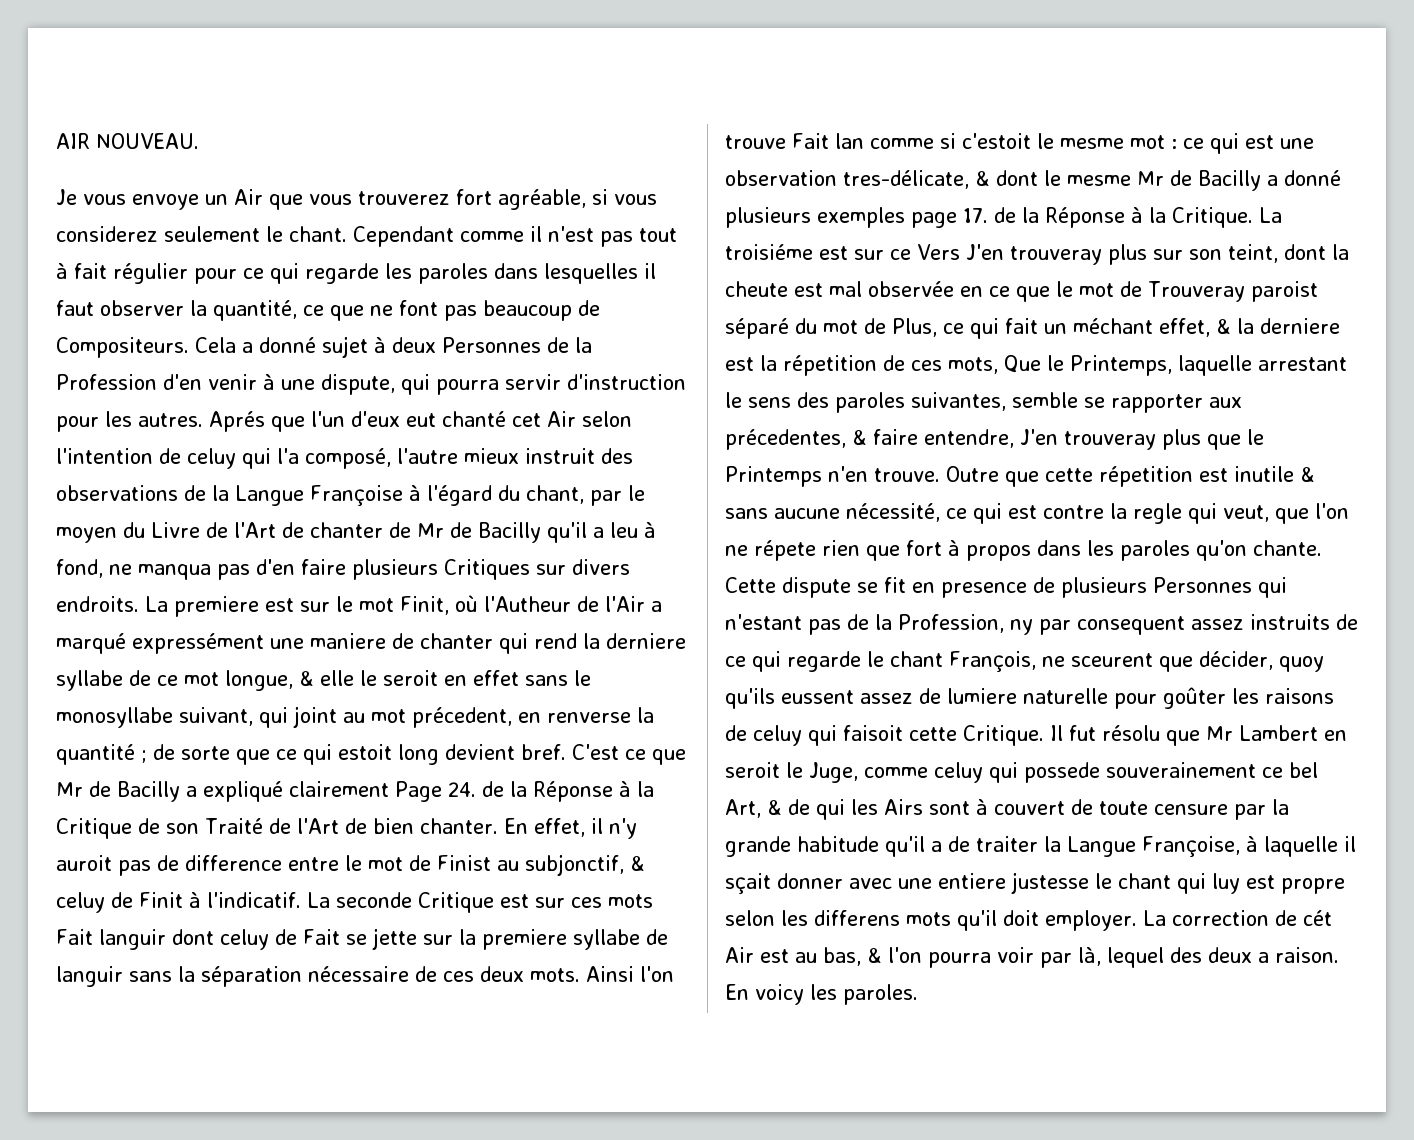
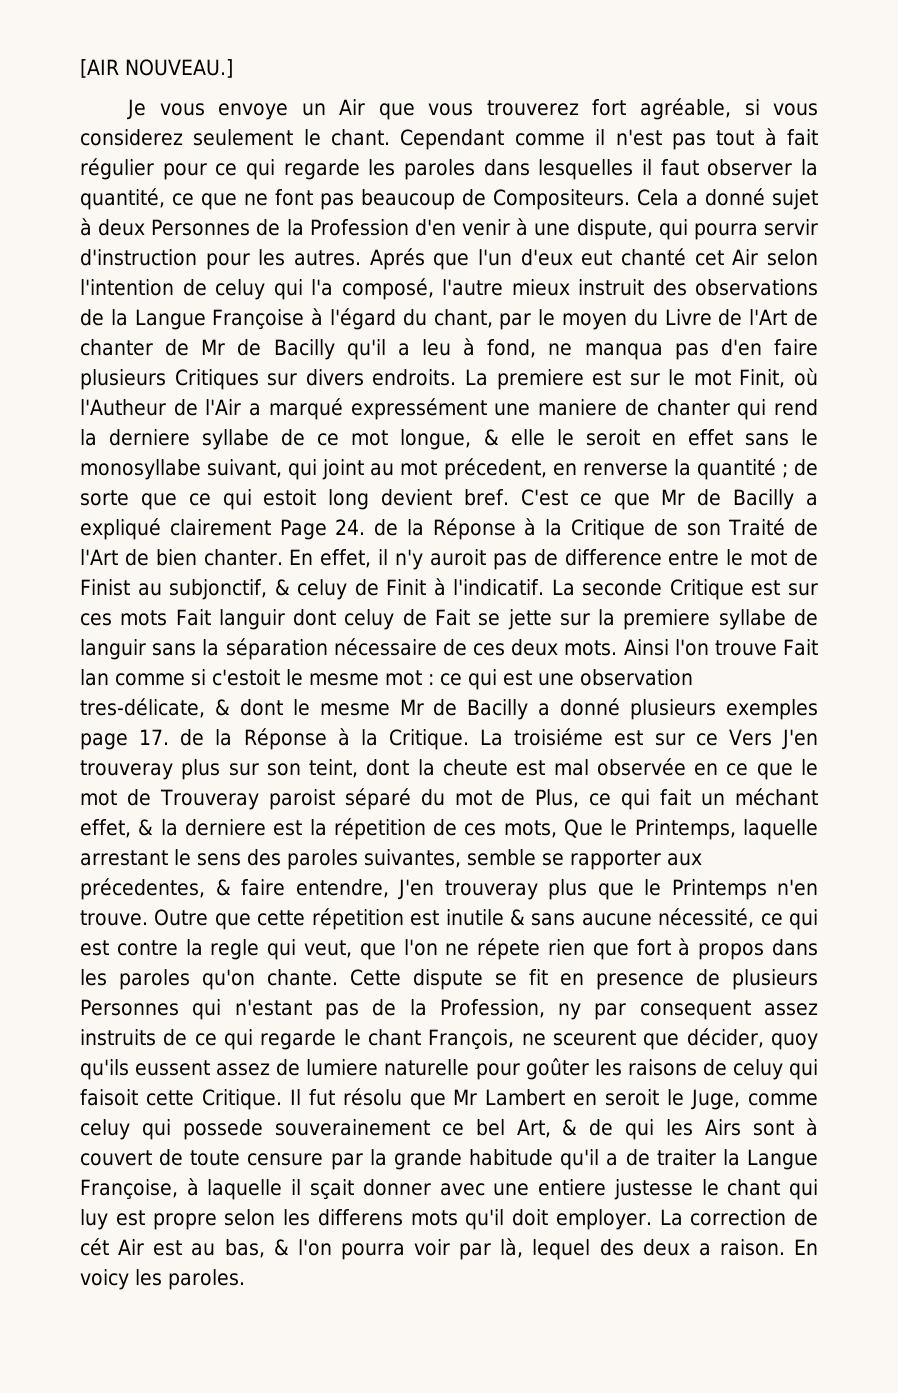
[56,133,199,149] AIR NOUVEAU. -> [80,59,233,78] [AIR NOUVEAU.]

